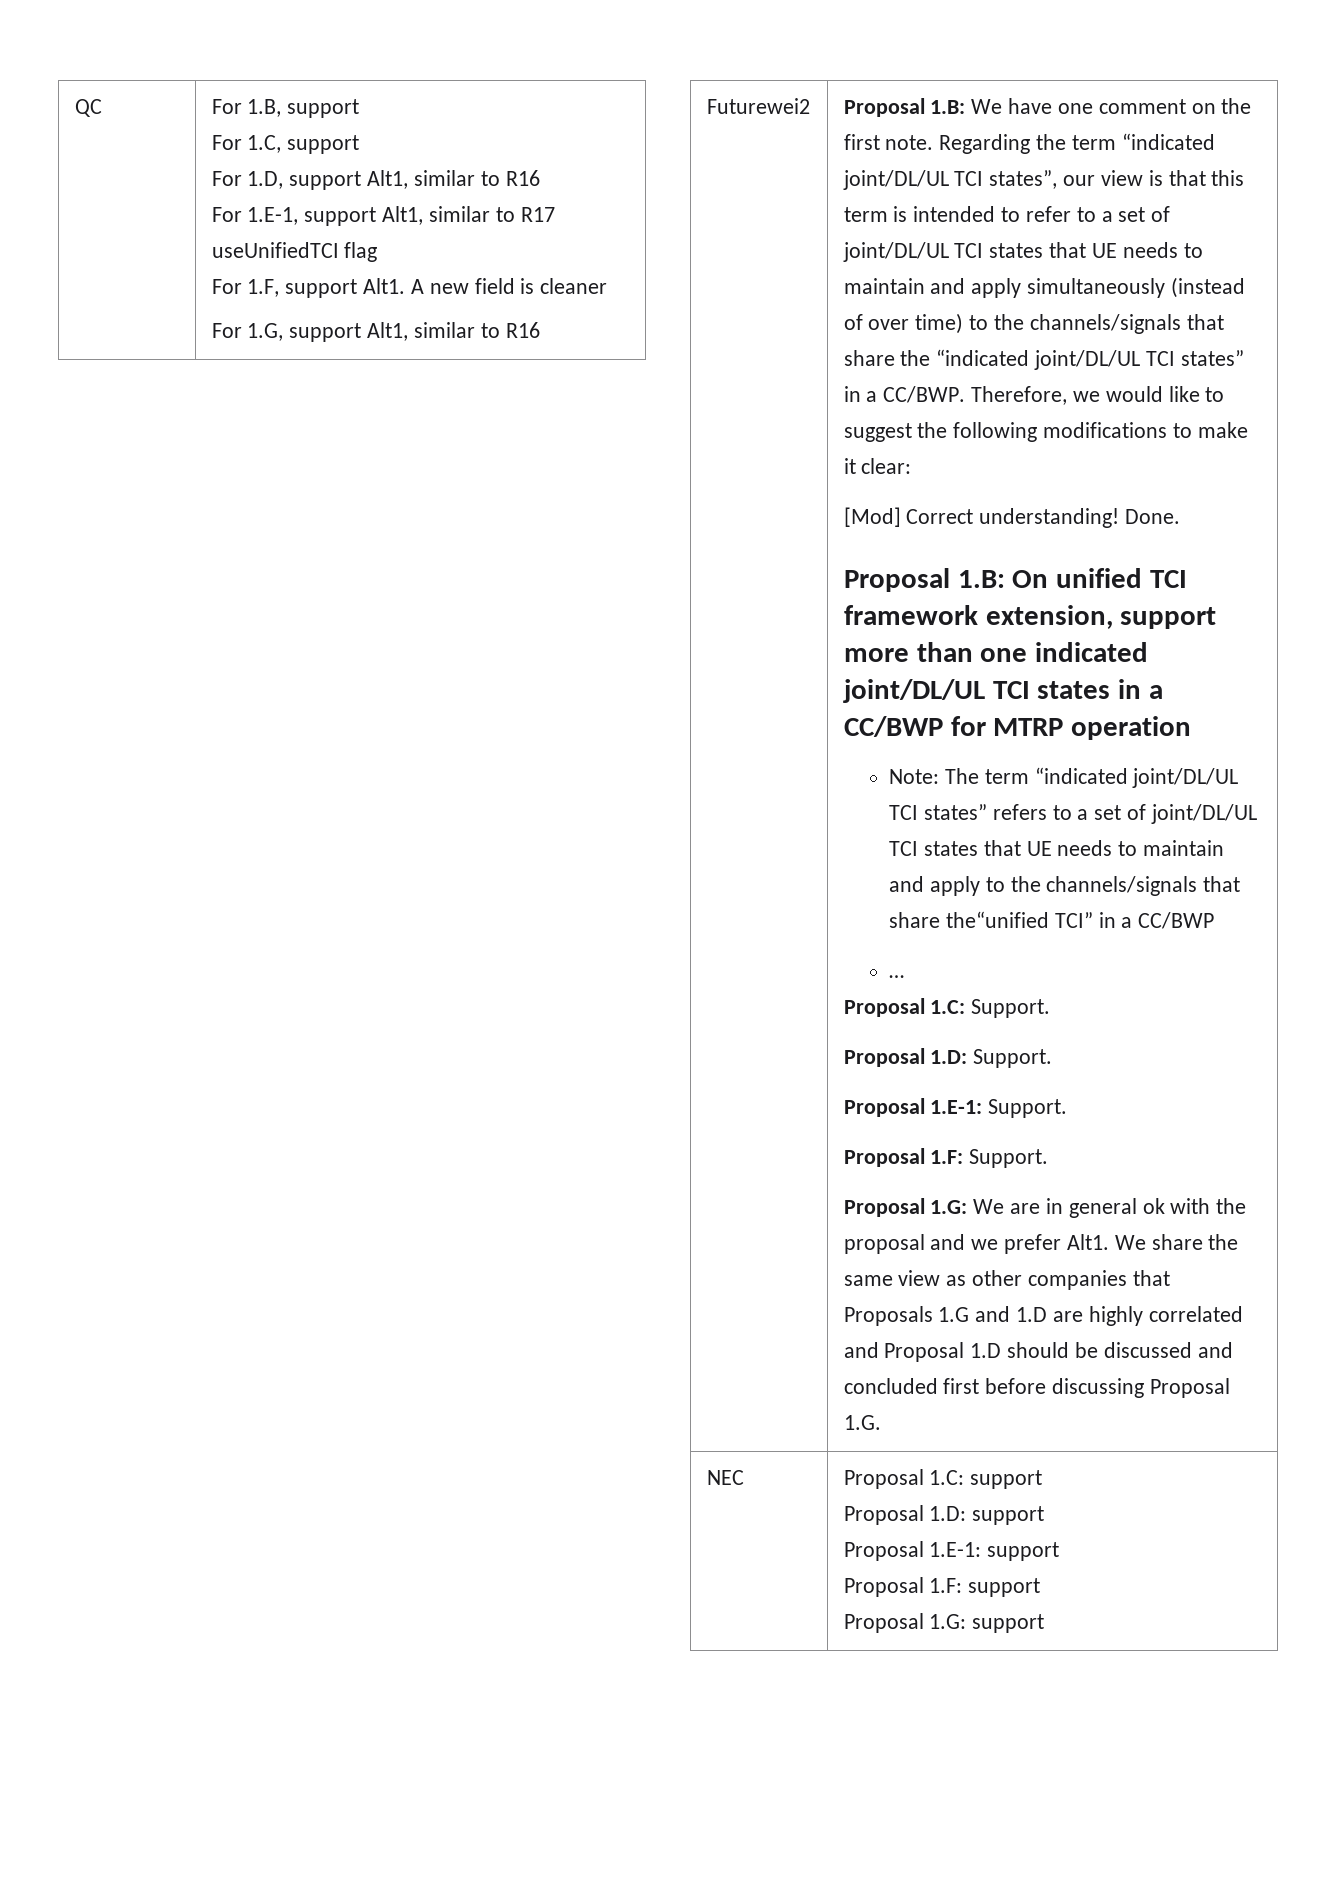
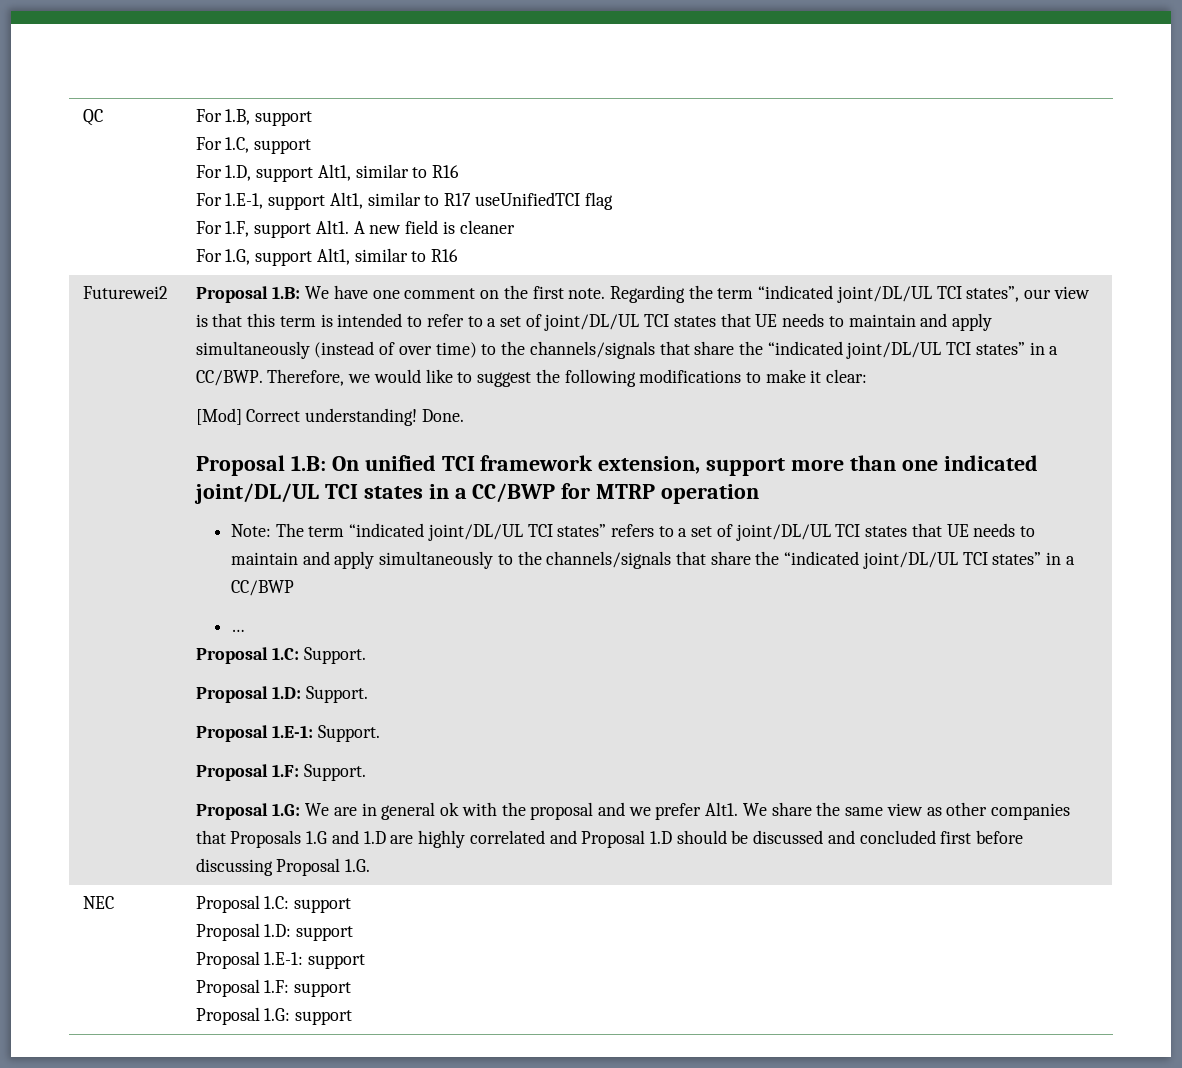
[985,876,1241,896] [889,911,1093,928] to the channels/signals that share the“unified TCI” -> [379,551,1042,569] simultaneously to the channels/signals that share the “indicated joint/DL/UL TCI states”

